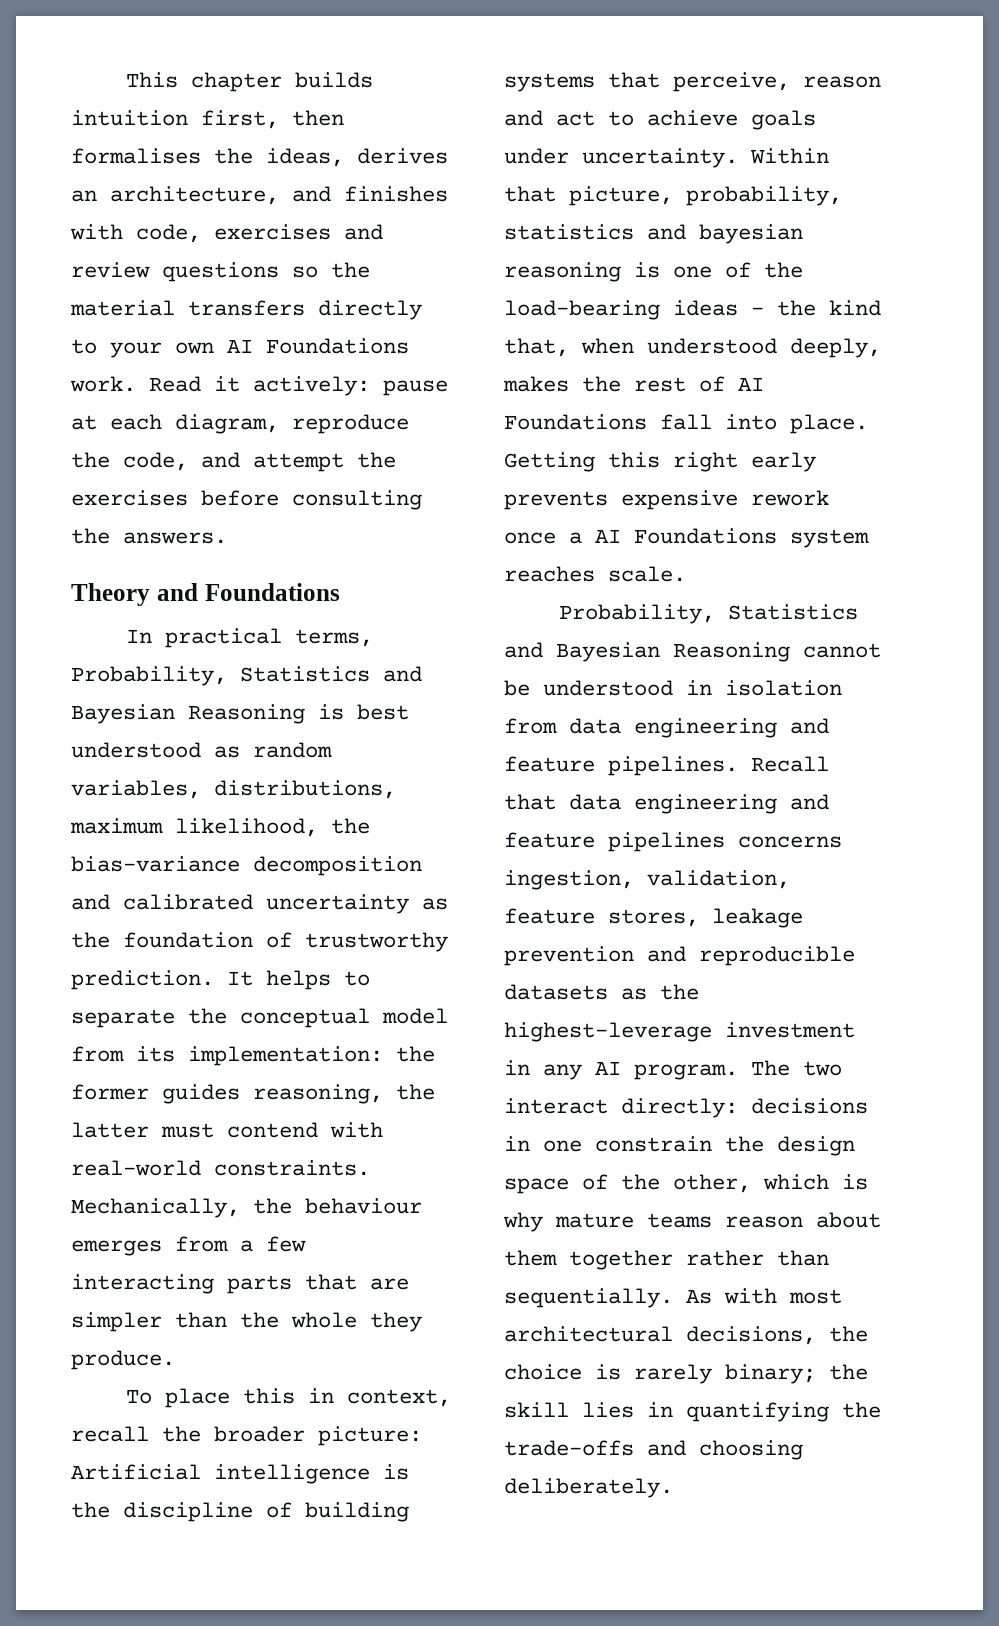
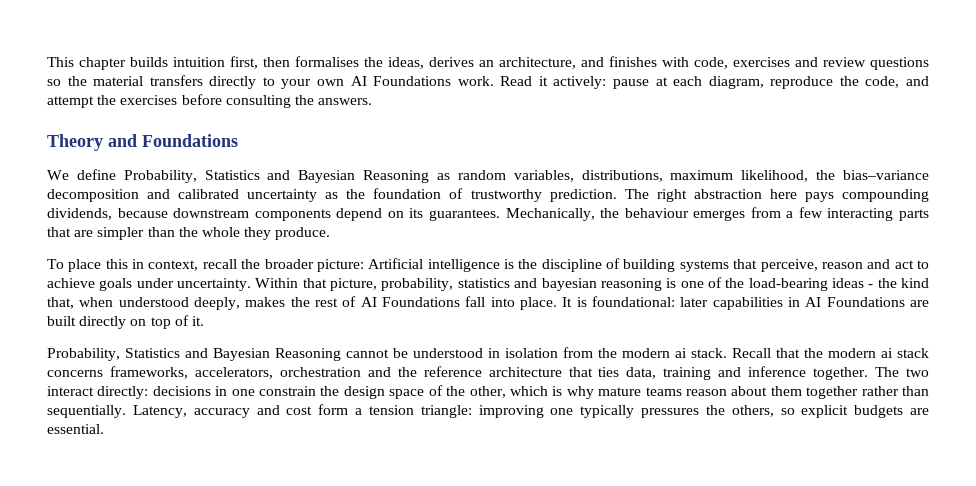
[125,628,373,648] [71,666,422,686] [71,704,409,724] [71,742,201,758] In practical terms, Probability, Statistics and Bayesian Reasoning is best understood -> [47,169,430,183] We define Probability, Statistics and Bayesian Reasoning
[227,970,370,990] [71,1008,448,1028] [71,1046,435,1066] [71,1084,435,1104] [71,1122,383,1138] [71,1160,370,1176] It helps to separate the conceptual model from its implementation: the former guides reasoning, the latter must contend with real-world constraints. -> [624,189,929,202] [47,208,500,221] The right abstraction here pays compounding dividends, because downstream components depend on its guarantees.
[504,452,816,472] [504,490,829,510] [504,528,869,548] [504,566,686,582] Getting this right early prevents expensive rework once a AI Foundations system reaches scale. -> [562,296,930,310] [47,315,204,329] It is foundational: later capabilities in AI Foundations are built directly on top of it.
[569,718,829,738] [504,756,829,776] [504,794,829,814] [504,832,842,852] [504,870,790,890] [504,908,803,928] [504,946,855,966] [504,984,699,1000] [504,1022,855,1042] [504,1060,738,1080] data engineering and feature pipelines. Recall that data engineering and feature pipelines concerns ingestion, validation, feature stores, leakage prevention and reproducible datasets as the highest-leverage investment in any AI program. -> [598,348,929,358] [47,366,869,380] the modern ai stack. Recall that the modern ai stack concerns frameworks, accelerators, orchestration and the reference architecture that ties data, training and inference together.
[686,1288,842,1304] [504,1326,868,1345] [504,1364,868,1384] [504,1402,881,1422] [504,1440,803,1460] [504,1478,673,1498] As with most architectural decisions, the choice is rarely binary; the skill lies in quantifying the trade-offs and choosing deliberately. -> [132,404,930,418] [47,424,104,434] Latency, accuracy and cost form a tension triangle: improving one typically pressures the others, so explicit budgets are essential.

